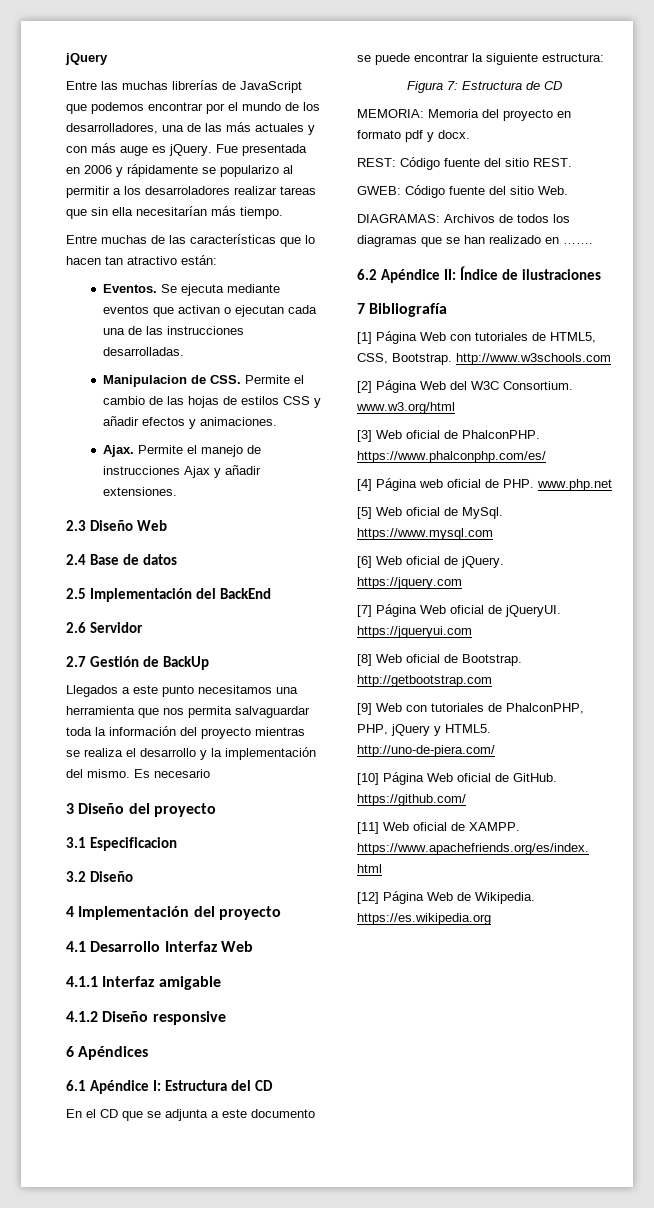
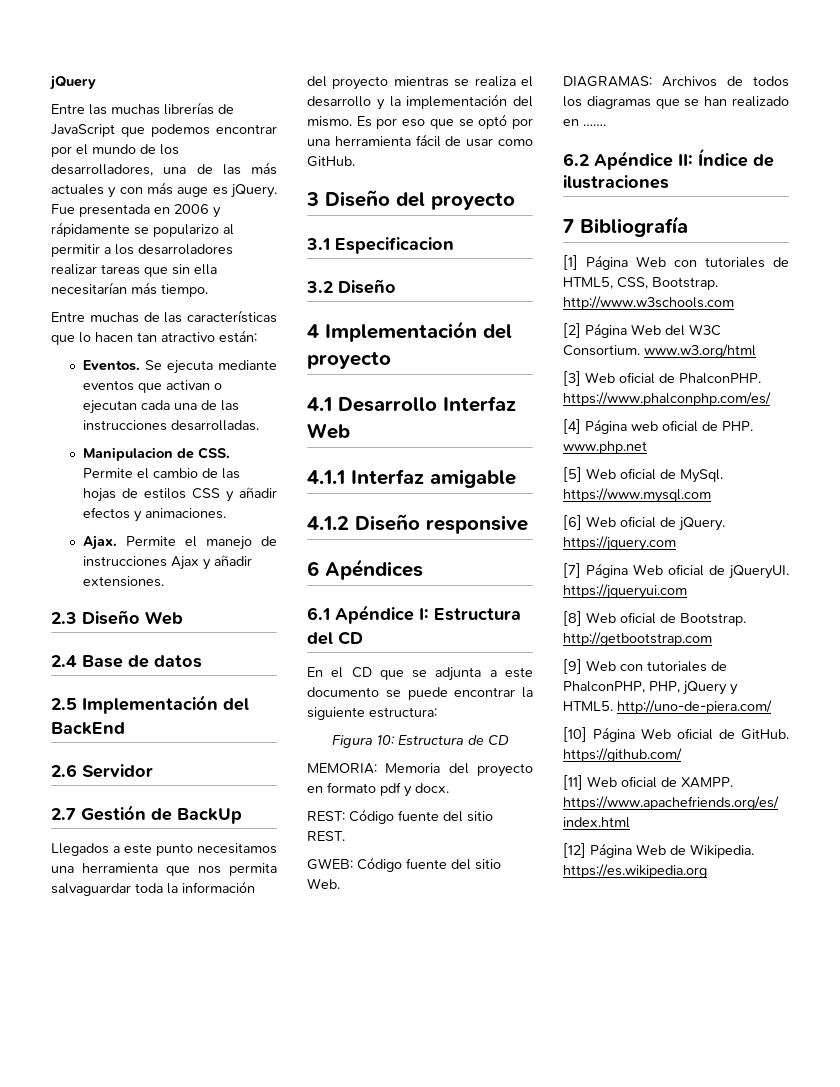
[154,769,210,778] necesario -> [376,114,533,129] [307,134,533,147] [307,156,355,167] por eso que se optó por una herramienta fácil de usar como GitHub.
[447,81,458,90] 7: -> [376,735,395,745] 10:

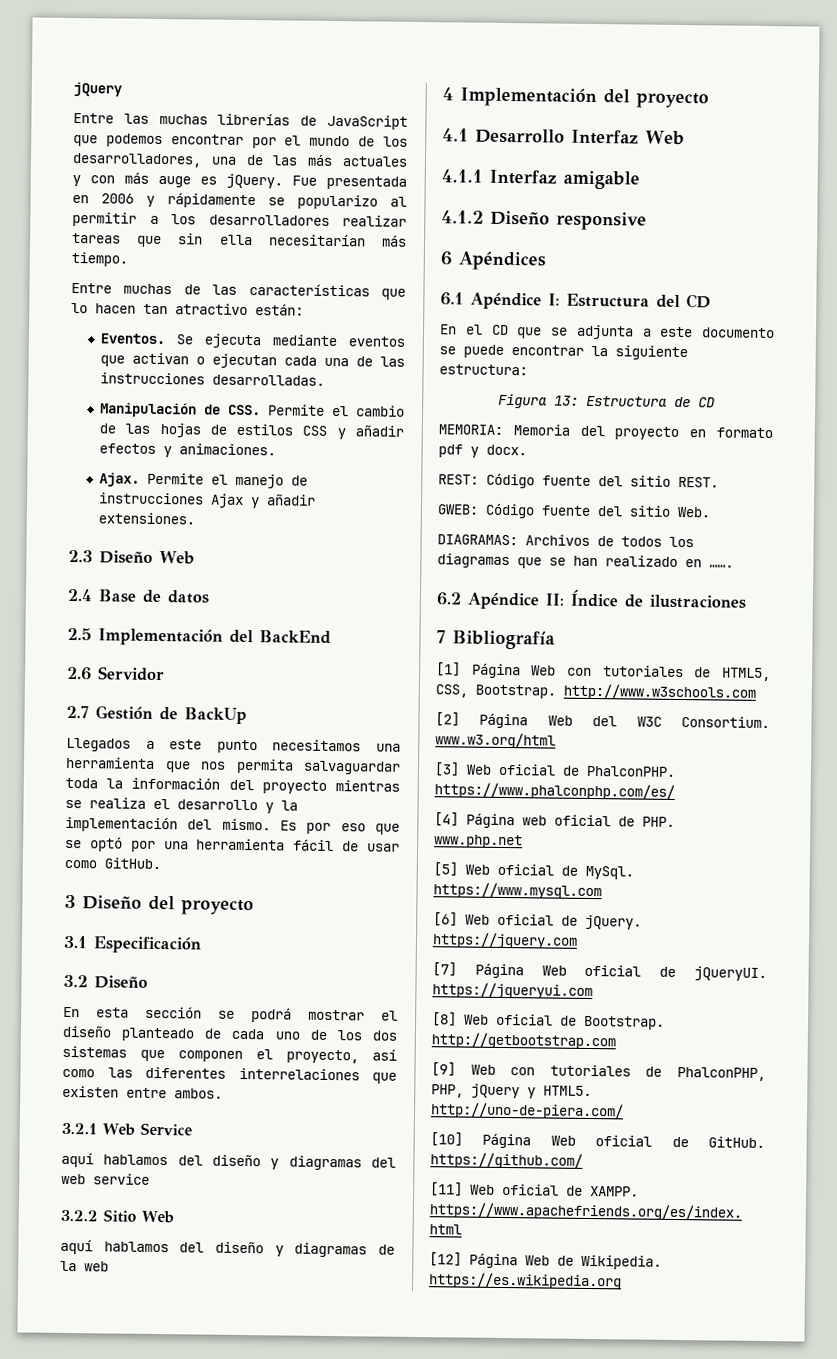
[138,244,233,255] desarroladores -> [208,214,330,226] desarrolladores
[83,447,174,461] Manipulacion -> [99,402,197,418] Manipulación
[335,237,454,254] Especificacion -> [93,936,202,954] Especificación
(396, 286) none -> [63,1006,398,1023] [62,1025,397,1042] [62,1045,397,1064] [62,1066,397,1084] [62,1085,223,1099] [61,1122,192,1136] [61,1152,397,1171] [61,1173,150,1185] [60,1209,174,1224] [60,1239,395,1258] [60,1260,109,1272] // En esta sección se podrá mostrar el diseño planteado de cada uno de los dos sistemas que componen el proyecto, así como las diferentes interrelaciones que existen entre ambos. // 3.2.1 Web Service // aquí hablamos del diseño y diagramas del web service // 3.2.2 Sitio Web // aquí hablamos del diseño y diagramas de la web
[376,735,395,745] 10: -> [554,395,579,406] 13:

